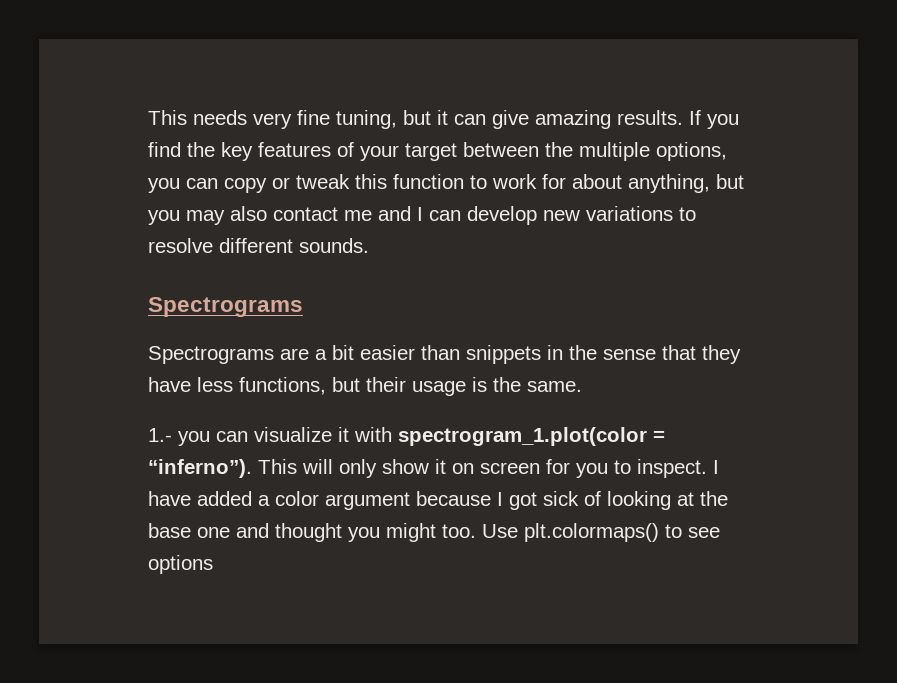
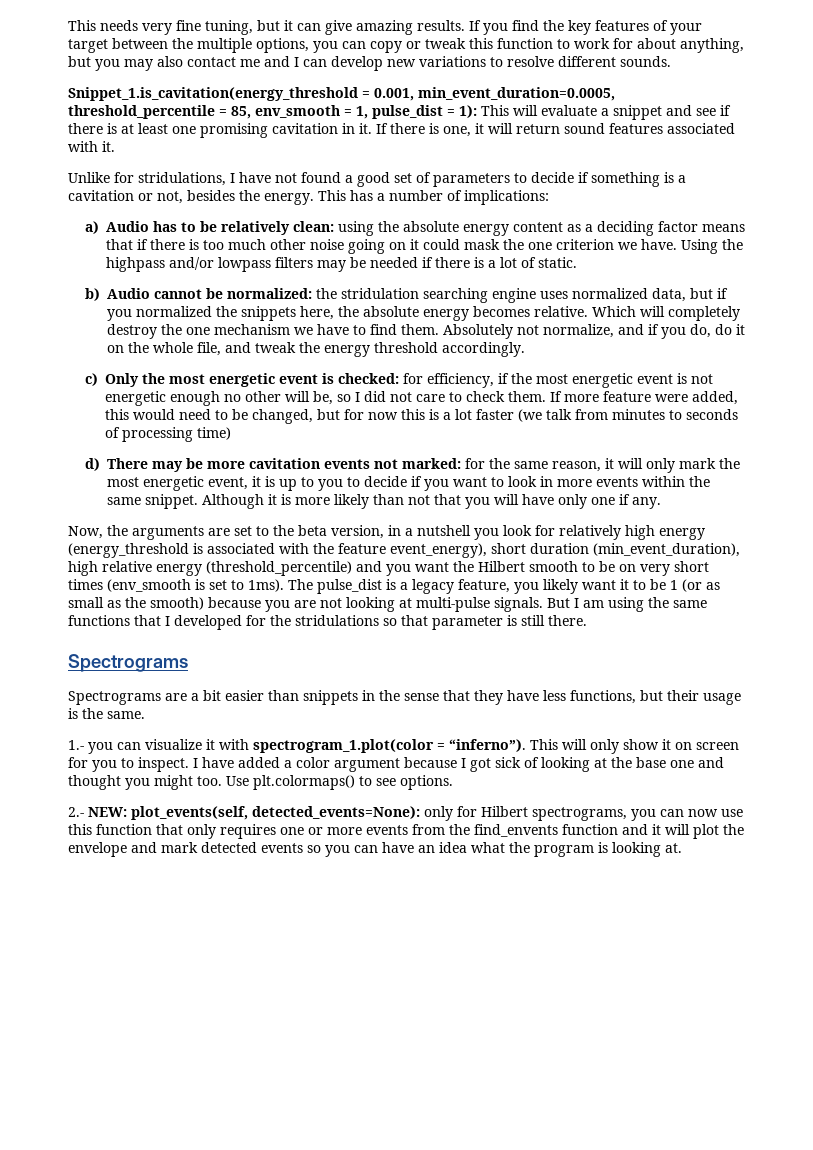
(369, 245) none -> [68,87,615,101] [68,105,731,120] [68,123,735,138] [68,141,115,152] [68,172,686,187] [68,190,549,205] [84,221,745,236] [105,239,743,254] [105,257,577,272] [84,288,728,303] [106,306,740,321] [106,324,745,339] [106,342,525,357] [84,373,713,388] [104,391,738,406] [104,409,738,424] [104,427,231,442] [84,458,740,473] [106,476,710,491] [106,494,661,509] [68,525,705,540] [68,543,740,558] [68,561,709,576] [68,579,720,594] [68,597,707,612] [68,615,587,630] // Snippet_1.is_cavitation(energy_threshold = 0.001, min_event_duration=0.0005, threshold_percentile = 85, env_smooth = 1, pulse_dist = 1): This will evaluate a snippet and see if there is at least one promising cavitation in it. If there is one, it will return sound features associated with it. // Unlike for stridulations, I have not found a good set of parameters to decide if something is a cavitation or not, besides the energy. This has a number of implications: // a) Audio has to be relatively clean: using the absolute energy content as a deciding factor means that if there is too much other noise going on it could mask the one criterion we have. Using the highpass and/or lowpass filters may be needed if there is a lot of static. // b) Audio cannot be normalized: the stridulation searching engine uses normalized data, but if you normalized the snippets here, the absolute energy becomes relative. Which will completely destroy the one mechanism we have to find them. Absolutely not normalize, and if you do, do it on the whole file, and tweak the energy threshold accordingly. // c) Only the most energetic event is checked: for efficiency, if the most energetic event is not energetic enough no other will be, so I did not care to check them. If more feature were added, this would need to be changed, but for now this is a lot faster (we talk from minutes to seconds of processing time) // d) There may be more cavitation events not marked: for the same reason, it will only mark the most energetic event, it is up to you to decide if you want to look in more events within the same snippet. Although it is more likely than not that you will have only one if any. // Now, the arguments are set to the beta version, in a nutshell you look for relatively high energy (energy_threshold is associated with the feature event_energy), short duration (min_event_duration), high relative energy (threshold_percentile) and you want the Hilbert smooth to be on very short times (env_smooth is set to 1ms). The pulse_dist is a legacy feature, you likely want it to be 1 (or as small as the smooth) because you are not looking at multi-pulse signals. But I am using the same functions that I developed for the stridulations so that parameter is still there.
[148,555,213,574] options -> [400,775,453,790] [68,806,743,821] [68,824,744,839] [68,842,682,857] options. // 2.- NEW: plot_events(self, detected_events=None): only for Hilbert spectrograms, you can now use this function that only requires one or more events from the find_envents function and it will plot the envelope and mark detected events so you can have an idea what the program is looking at.

